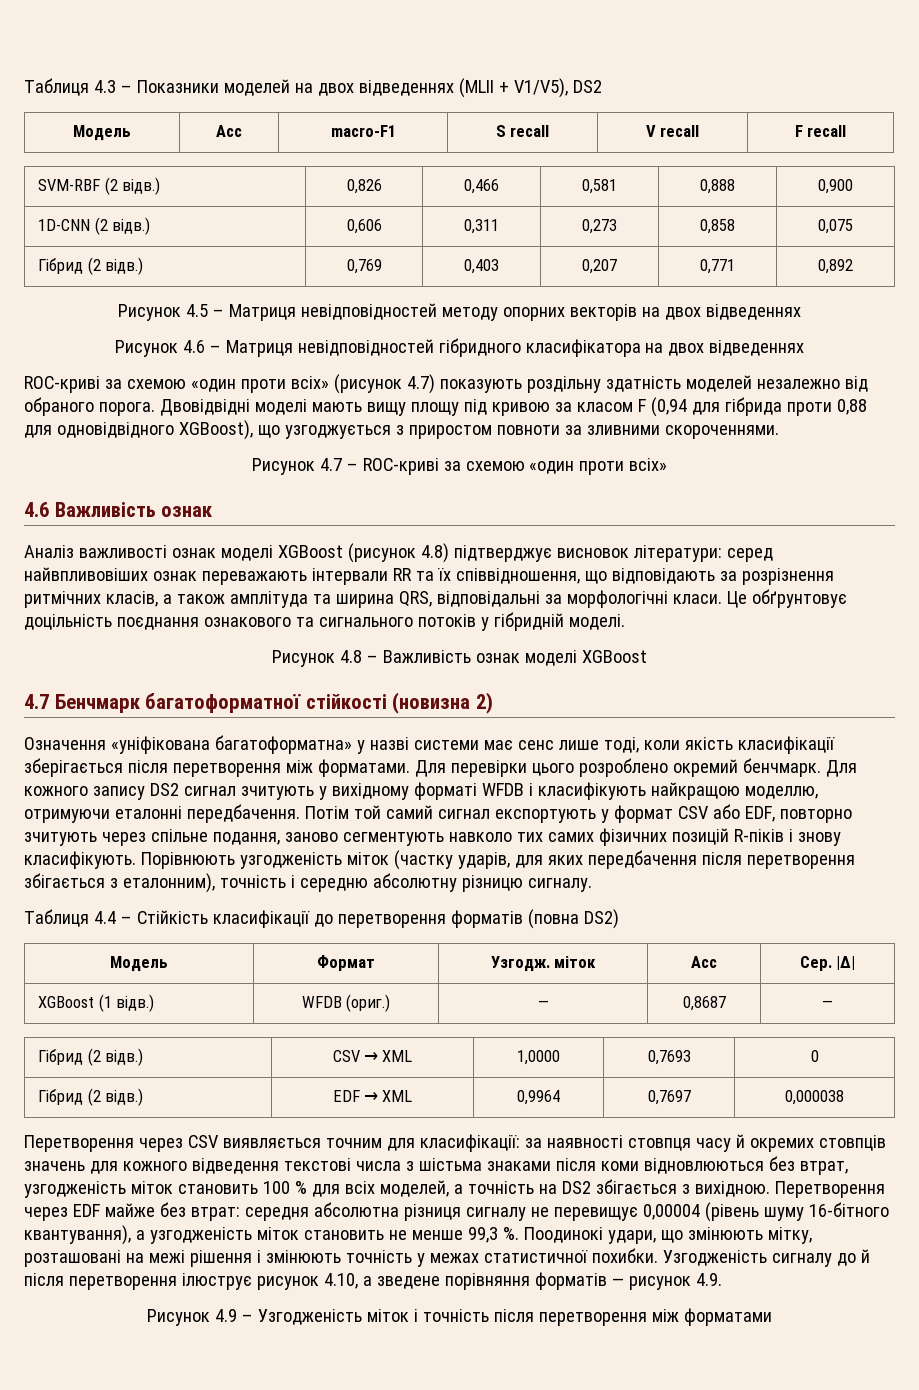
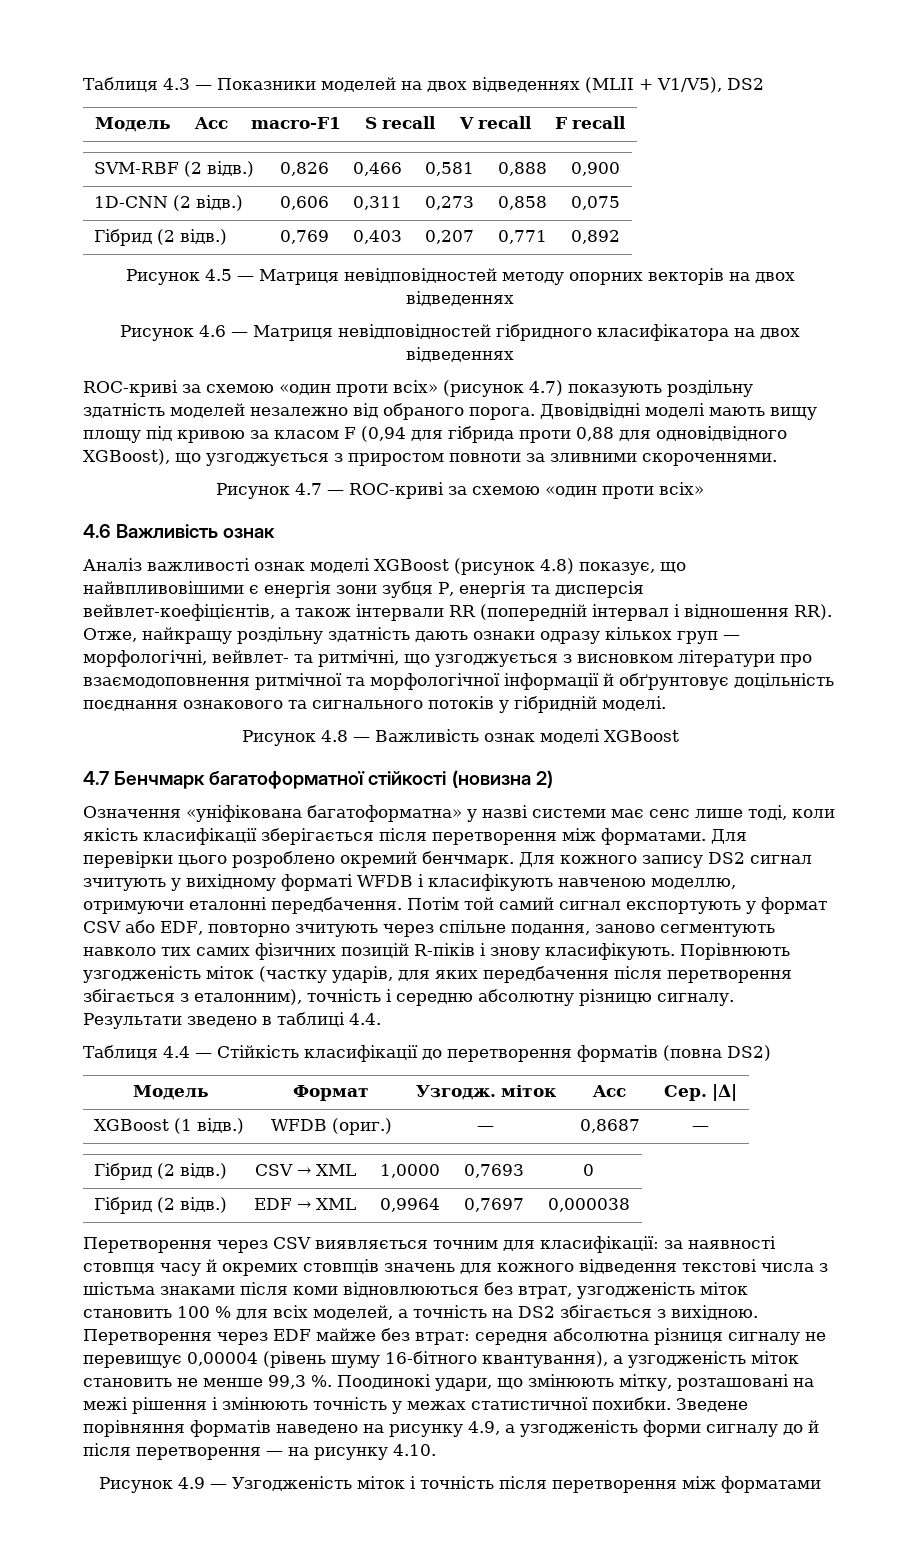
[120,85,132,93] – -> [195,85,212,90] —
[213,309,225,317] – -> [236,276,254,281] —
[209,345,221,353] – -> [231,332,248,337] —
[346,463,358,471] – -> [327,490,344,495] —
[453,545,773,562] [24,567,834,585] [24,590,747,608] підтверджує висновок літератури: серед найвпливовіших ознак переважають інтервали RR та їх співвідношення, що відповідають за розрізнення ритмічних класів, а також амплітуда та ширина QRS, відповідальні за морфологічні класи. Це -> [579,562,686,575] [83,581,644,598] [83,604,832,621] [83,627,740,644] [83,650,812,667] [83,673,614,690] показує, що найвпливовішими є енергія зони зубця P, енергія та дисперсія вейвлет-коефіцієнтів, а також інтервали RR (попередній інтервал і відношення RR). Отже, найкращу роздільну здатність дають ознаки одразу кількох груп — морфологічні, вейвлет- та ритмічні, що узгоджується з висновком літератури про взаємодоповнення ритмічної та морфологічної інформації й
[367,655,379,663] – -> [352,737,370,742] —
[650,782,740,800] найкращою -> [558,878,646,887] навченою
(592, 885) none -> [83,1012,381,1029] Результати зведено в таблиці 4.4.
[120,916,132,924] – -> [195,1053,212,1058] —
[662,1250,767,1266] Узгодженість -> [676,1398,748,1412] [83,1420,701,1437] Зведене порівняння форматів наведено на рисунку 4.9, а узгодженість форми
[181,1272,722,1290] ілюструє рисунок 4.10, а зведене порівняння форматів — рисунок 4.9. -> [266,1444,436,1460] — на рисунку 4.10.
[242,1314,254,1322] – -> [210,1484,227,1489] —

